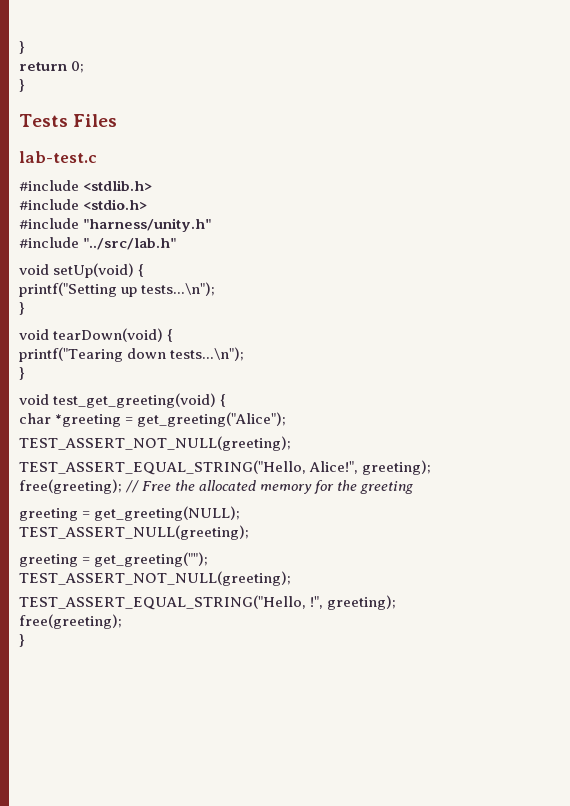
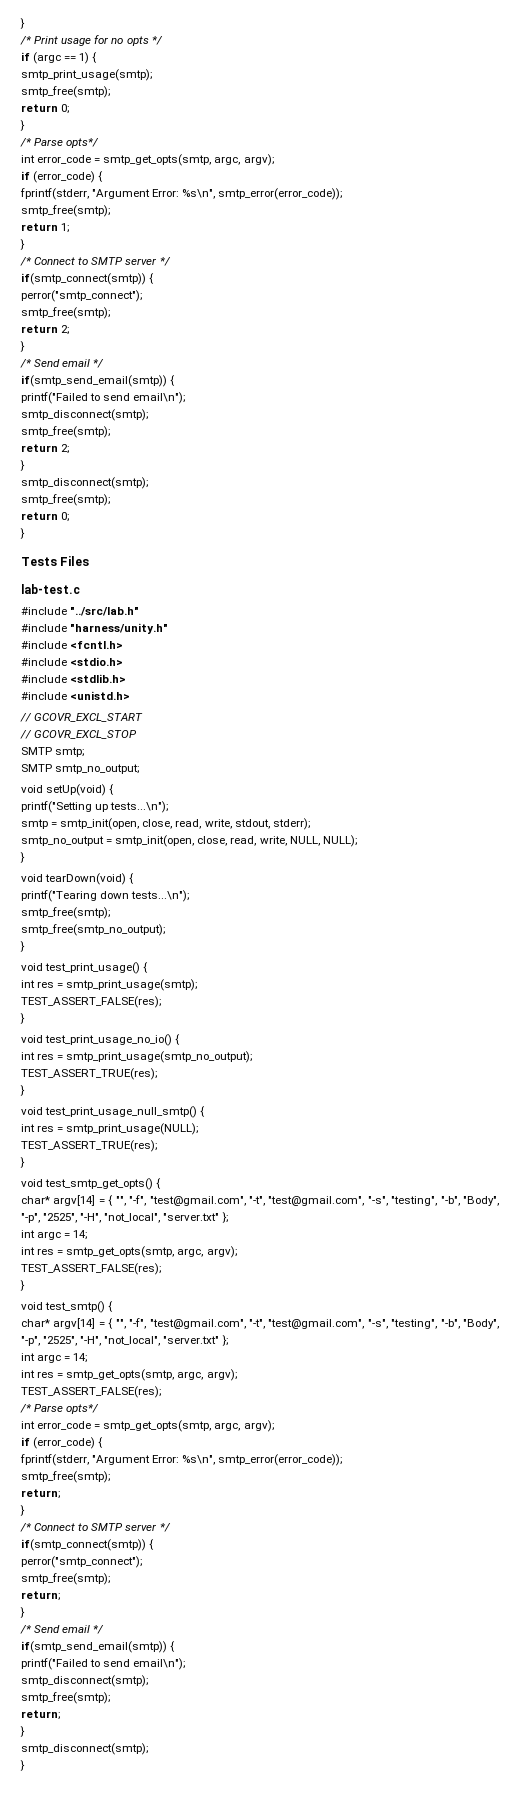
[19,41,25,54] } -> [20,18,25,29] [20,35,163,46] [21,52,98,64] [21,69,153,81] [21,86,111,98] [21,104,71,114] [20,120,25,131] [20,138,100,148] [21,154,275,166] [21,171,104,183] [20,188,344,200] [21,205,111,217] [21,223,71,233] [20,239,25,250] [20,257,171,266] [21,273,155,285] [21,290,143,302] [21,307,111,319] [21,325,71,335] [20,341,25,352] [20,359,105,368] [21,375,176,387] [21,392,187,404] [21,409,149,421] [21,426,111,438] [21,444,71,454] [20,460,25,471] [21,477,149,489] [21,494,111,506] } // /* Print usage for no opts */ // if (argc == 1) { // smtp_print_usage(smtp); // smtp_free(smtp); // return 0; // } // /* Parse opts*/ // int error_code = smtp_get_opts(smtp, argc, argv); // if (error_code) { // fprintf(stderr, "Argument Error: %s\n", smtp_error(error_code)); // smtp_free(smtp); // return 1; // } // /* Connect to SMTP server */ // if(smtp_connect(smtp)) { // perror("smtp_connect"); // smtp_free(smtp); // return 2; // } // /* Send email */ // if(smtp_send_email(smtp)) { // printf("Failed to send email\n"); // smtp_disconnect(smtp); // smtp_free(smtp); // return 2; // } // smtp_disconnect(smtp); // smtp_free(smtp);
[83,180,153,191] <stdlib.h> -> [70,607,140,616] [21,623,169,634] [21,641,124,649] "../src/lab.h" // #include "harness/unity.h" // #include <fcntl.h>
[83,218,212,232] [19,237,177,250] "harness/unity.h" // #include "../src/lab.h" -> [70,674,127,683] [21,691,131,700] [20,713,144,722] [20,730,138,739] [21,747,86,757] [21,764,141,774] <stdlib.h> // #include <unistd.h> // // GCOVR_EXCL_START // // GCOVR_EXCL_STOP // SMTP smtp; // SMTP smtp_no_output;
(216, 289) none -> [21,818,311,830] [21,835,358,847] // smtp = smtp_init(open, close, read, write, stdout, stderr); // smtp_no_output = smtp_init(open, close, read, write, NULL, NULL);
[19,367,25,380] [19,393,227,408] [19,412,287,427] [19,436,291,451] [19,460,432,475] [19,479,414,494] [19,506,241,521] [19,525,249,540] [19,552,209,567] [19,571,291,586] [19,595,397,610] [19,614,122,629] // } // void test_get_greeting(void) { // char *greeting = get_greeting("Alice"); // TEST_ASSERT_NOT_NULL(greeting); // TEST_ASSERT_EQUAL_STRING("Hello, Alice!", greeting); // free(greeting); // Free the allocated memory for the greeting // greeting = get_greeting(NULL); // TEST_ASSERT_NULL(greeting); // greeting = get_greeting(""); // TEST_ASSERT_NOT_NULL(greeting); // TEST_ASSERT_EQUAL_STRING("Hello, !", greeting); // free(greeting); -> [21,907,111,919] [21,924,166,936] [20,941,25,952] [21,962,149,974] [21,979,199,991] [21,996,162,1008] [20,1013,25,1024] [21,1034,181,1046] [21,1051,254,1063] [21,1068,158,1080] [20,1085,25,1096] [21,1106,206,1118] [21,1123,200,1135] [21,1140,158,1152] [20,1157,25,1168] [21,1178,162,1190] [21,1195,499,1206] [21,1212,229,1223] [21,1230,89,1240] [21,1246,238,1258] [21,1263,162,1275] [20,1280,25,1291] [21,1301,114,1313] [21,1318,499,1329] [21,1335,229,1346] [21,1353,89,1363] [21,1369,238,1381] [21,1386,162,1398] [20,1404,100,1414] [21,1420,275,1432] [21,1437,104,1449] [20,1454,344,1466] [21,1471,111,1483] [21,1489,61,1499] [20,1505,25,1516] [20,1523,171,1532] [21,1539,155,1551] [21,1556,143,1568] [21,1573,111,1585] [21,1591,61,1601] [20,1607,25,1618] [20,1625,105,1634] [21,1641,176,1653] [21,1658,187,1670] [21,1675,149,1687] [21,1692,111,1704] [21,1710,61,1720] [20,1726,25,1737] [21,1743,149,1755] // smtp_free(smtp); // smtp_free(smtp_no_output); // } // void test_print_usage() { // int res = smtp_print_usage(smtp); // TEST_ASSERT_FALSE(res); // } // void test_print_usage_no_io() { // int res = smtp_print_usage(smtp_no_output); // TEST_ASSERT_TRUE(res); // } // void test_print_usage_null_smtp() { // int res = smtp_print_usage(NULL); // TEST_ASSERT_TRUE(res); // } // void test_smtp_get_opts() { // char* argv[14] = { "", "-f", "test@gmail.com", "-t", "test@gmail.com", "-s", "testing", "-b", "Body", "-p", "2525", "-H", "not_local", "server.txt" }; // int argc = 14; // int res = smtp_get_opts(smtp, argc, argv); // TEST_ASSERT_FALSE(res); // } // void test_smtp() { // char* argv[14] = { "", "-f", "test@gmail.com", "-t", "test@gmail.com", "-s", "testing", "-b", "Body", "-p", "2525", "-H", "not_local", "server.txt" }; // int argc = 14; // int res = smtp_get_opts(smtp, argc, argv); // TEST_ASSERT_FALSE(res); // /* Parse opts*/ // int error_code = smtp_get_opts(smtp, argc, argv); // if (error_code) { // fprintf(stderr, "Argument Error: %s\n", smtp_error(error_code)); // smtp_free(smtp); // return; // } // /* Connect to SMTP server */ // if(smtp_connect(smtp)) { // perror("smtp_connect"); // smtp_free(smtp); // return; // } // /* Send email */ // if(smtp_send_email(smtp)) { // printf("Failed to send email\n"); // smtp_disconnect(smtp); // smtp_free(smtp); // return; // } // smtp_disconnect(smtp);

